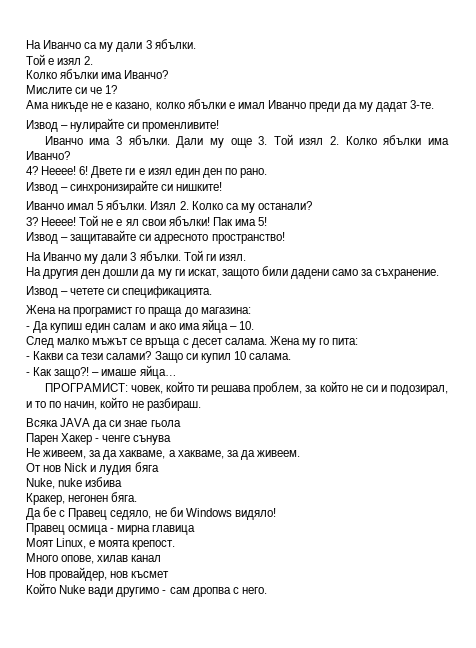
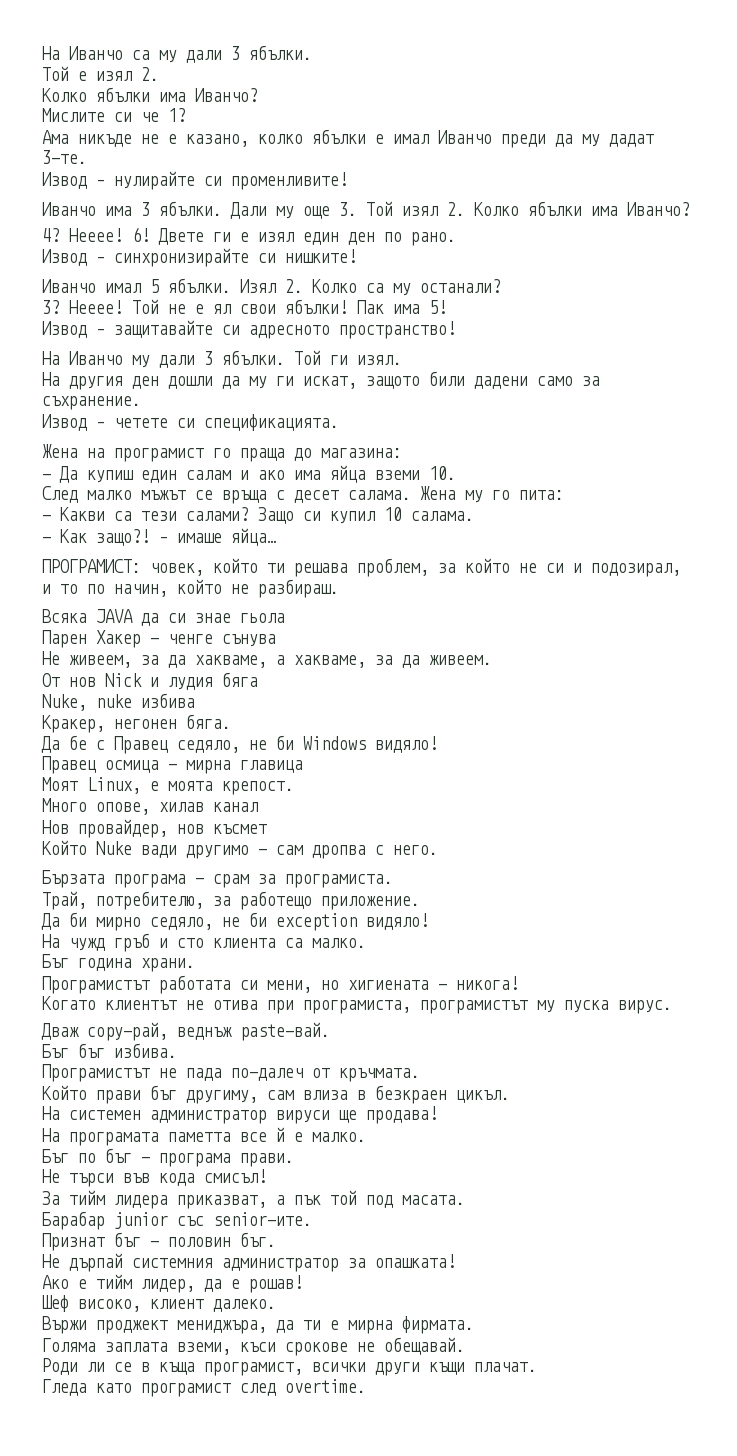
[229,326,237,330] – -> [375,470,420,480] вземи
(267, 590) none -> [42,870,393,888] [42,891,420,910] [41,912,429,931] [42,933,366,952] [42,954,195,972] [42,975,519,994] [42,996,672,1014] [41,1022,330,1041] [42,1043,177,1058] [42,1064,420,1082] [42,1085,510,1104] [42,1106,438,1124] [42,1127,366,1146] [42,1148,294,1167] [42,1169,267,1187] [42,1190,465,1209] [42,1211,312,1230] [42,1232,276,1251] [42,1253,456,1272] [42,1274,303,1293] [42,1295,276,1312] [42,1316,474,1334] [42,1337,465,1356] [42,1358,537,1376] [42,1379,366,1397] // Бързата програма - срам за програмиста. // Трай, потребителю, за работещо приложение. // Да би мирно седяло, не би exception видяло! // На чужд гръб и сто клиента са малко. // Бъг година храни. // Програмистът работата си мени, но хигиената - никога! // Когато клиентът не отива при програмиста, програмистът му пуска вирус. // Дваж copy-рай, веднъж paste-вай. // Бъг бъг избива. // Програмистът не пада по-далеч от кръчмата. // Който прави бъг другиму, сам влиза в безкраен цикъл. // На системен администратор вируси ще продава! // На програмата паметта все й е малко. // Бъг по бъг - програма прави. // Не търси във кода смисъл! // За тийм лидера приказват, а пък той под масата. // Барабар junior със senior-ите. // Признат бъг - половин бъг. // Не дърпай системния администратор за опашката! // Ако е тийм лидер, да е рошав! // Шеф високо, клиент далеко. // Вържи проджект мениджъра, да ти е мирна фирмата. // Голяма заплата вземи, къси срокове не обещавай. // Роди ли се в къща програмист, всички други къщи плачат. // Гледа като програмист след overtime.

